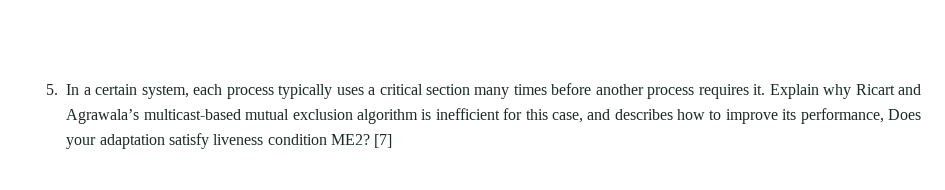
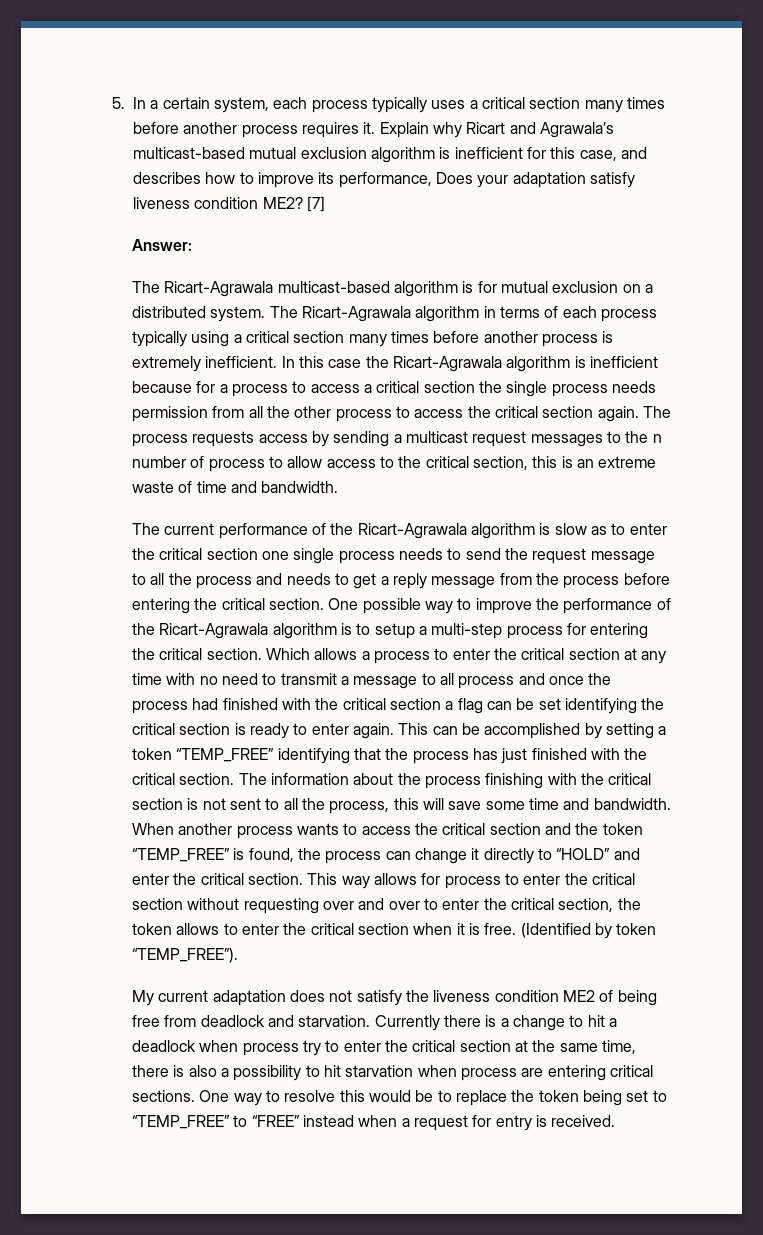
(393, 141) none -> [132,239,193,251] [132,281,653,297] [132,306,657,322] [132,331,614,347] [132,356,658,372] [132,381,656,397] [132,406,671,422] [132,431,662,447] [132,456,657,472] [132,481,339,493] [132,523,667,539] [132,548,655,564] [132,573,670,589] [132,598,671,614] [132,623,649,639] [132,648,667,664] [132,673,612,689] [132,698,665,714] [132,723,667,739] [132,748,648,764] [132,773,652,789] [132,798,671,814] [132,823,643,839] [132,848,640,864] [132,873,635,889] [132,898,641,914] [132,923,657,939] [132,948,239,963] [132,990,657,1006] [132,1015,617,1031] [132,1040,636,1056] [132,1065,653,1081] [132,1090,667,1106] [132,1115,616,1131] // Answer: // The Ricart-Agrawala multicast-based algorithm is for mutual exclusion on a distributed system. The Ricart-Agrawala algorithm in terms of each process typically using a critical section many times before another process is extremely inefficient. In this case the Ricart-Agrawala algorithm is inefficient because for a process to access a critical section the single process needs permission from all the other process to access the critical section again. The process requests access by sending a multicast request messages to the n number of process to allow access to the critical section, this is an extreme waste of time and bandwidth. // The current performance of the Ricart-Agrawala algorithm is slow as to enter the critical section one single process needs to send the request message to all the process and needs to get a reply message from the process before entering the critical section. One possible way to improve the performance of the Ricart-Agrawala algorithm is to setup a multi-step process for entering the critical section. Which allows a process to enter the critical section at any time with no need to transmit a message to all process and once the process had finished with the critical section a flag can be set identifying the critical section is ready to enter again. This can be accomplished by setting a token “TEMP_FREE” identifying that the process has just finished with the critical section. The information about the process finishing with the critical section is not sent to all the process, this will save some time and bandwidth. When another process wants to access the critical section and the token “TEMP_FREE” is found, the process can change it directly to “HOLD” and enter the critical section. This way allows for process to enter the critical section without requesting over and over to enter the critical section, the token allows to enter the critical section when it is free. (Identified by token “TEMP_FREE”). // My current adaptation does not satisfy the liveness condition ME2 of being free from deadlock and starvation. Currently there is a change to hit a deadlock when process try to enter the critical section at the same time, there is also a possibility to hit starvation when process are entering critical sections. One way to resolve this would be to replace the token being set to “TEMP_FREE” to “FREE” instead when a request for entry is received.

